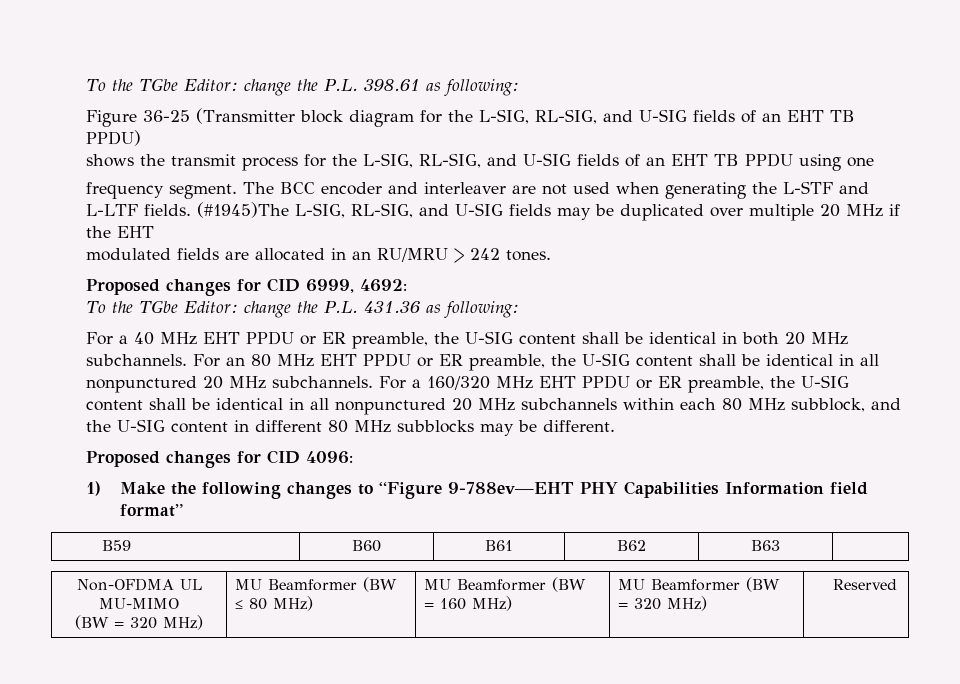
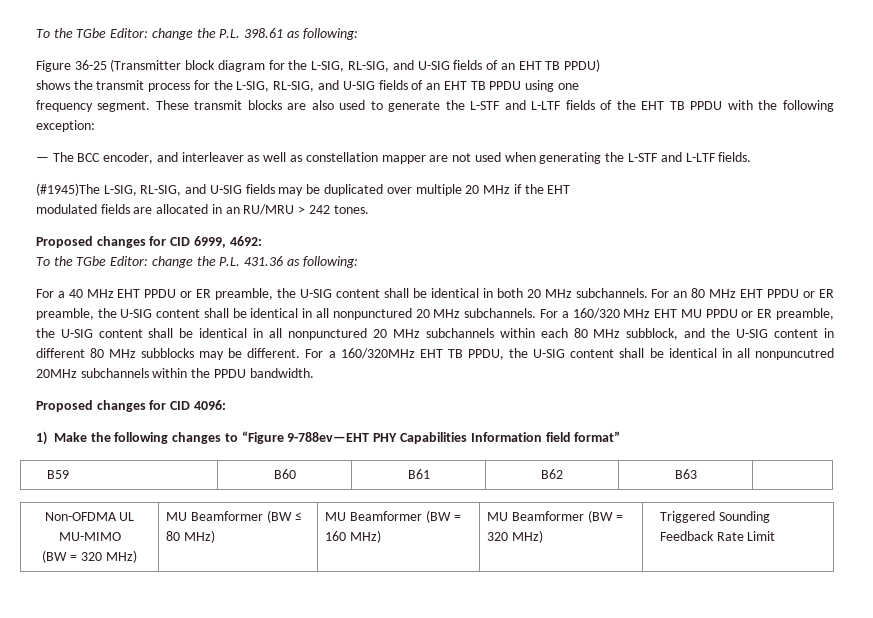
(237, 191) none -> [155,100,834,112] [35,120,95,132] [35,157,49,162] These transmit blocks are also used to generate the L-STF and L-LTF fields of the EHT TB PPDU with the following exception: // —
[320,182,382,195] encoder -> [103,152,154,164] encoder,
(506, 188) none -> [247,152,426,164] as well as constellation mapper
(191, 210) none -> (752, 157) //
(576, 382) none -> [680,309,702,318] MU
(615, 426) none -> [305,348,834,360] [35,368,314,378] For a 160/320MHz EHT TB PPDU, the U-SIG content shall be identical in all nonpuncutred 20MHz subchannels within the PPDU bandwidth.
[833,579,898,590] Reserved -> [659,511,770,523] [659,531,776,541] Triggered Sounding Feedback Rate Limit

